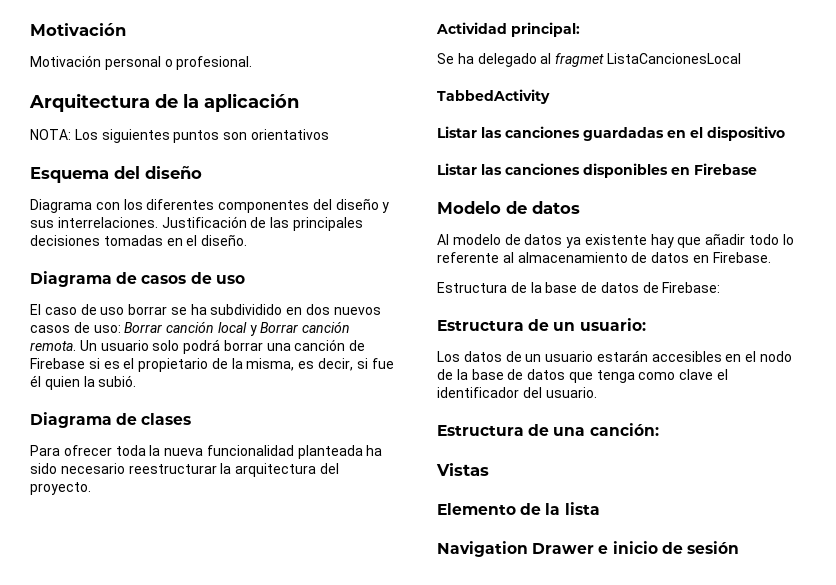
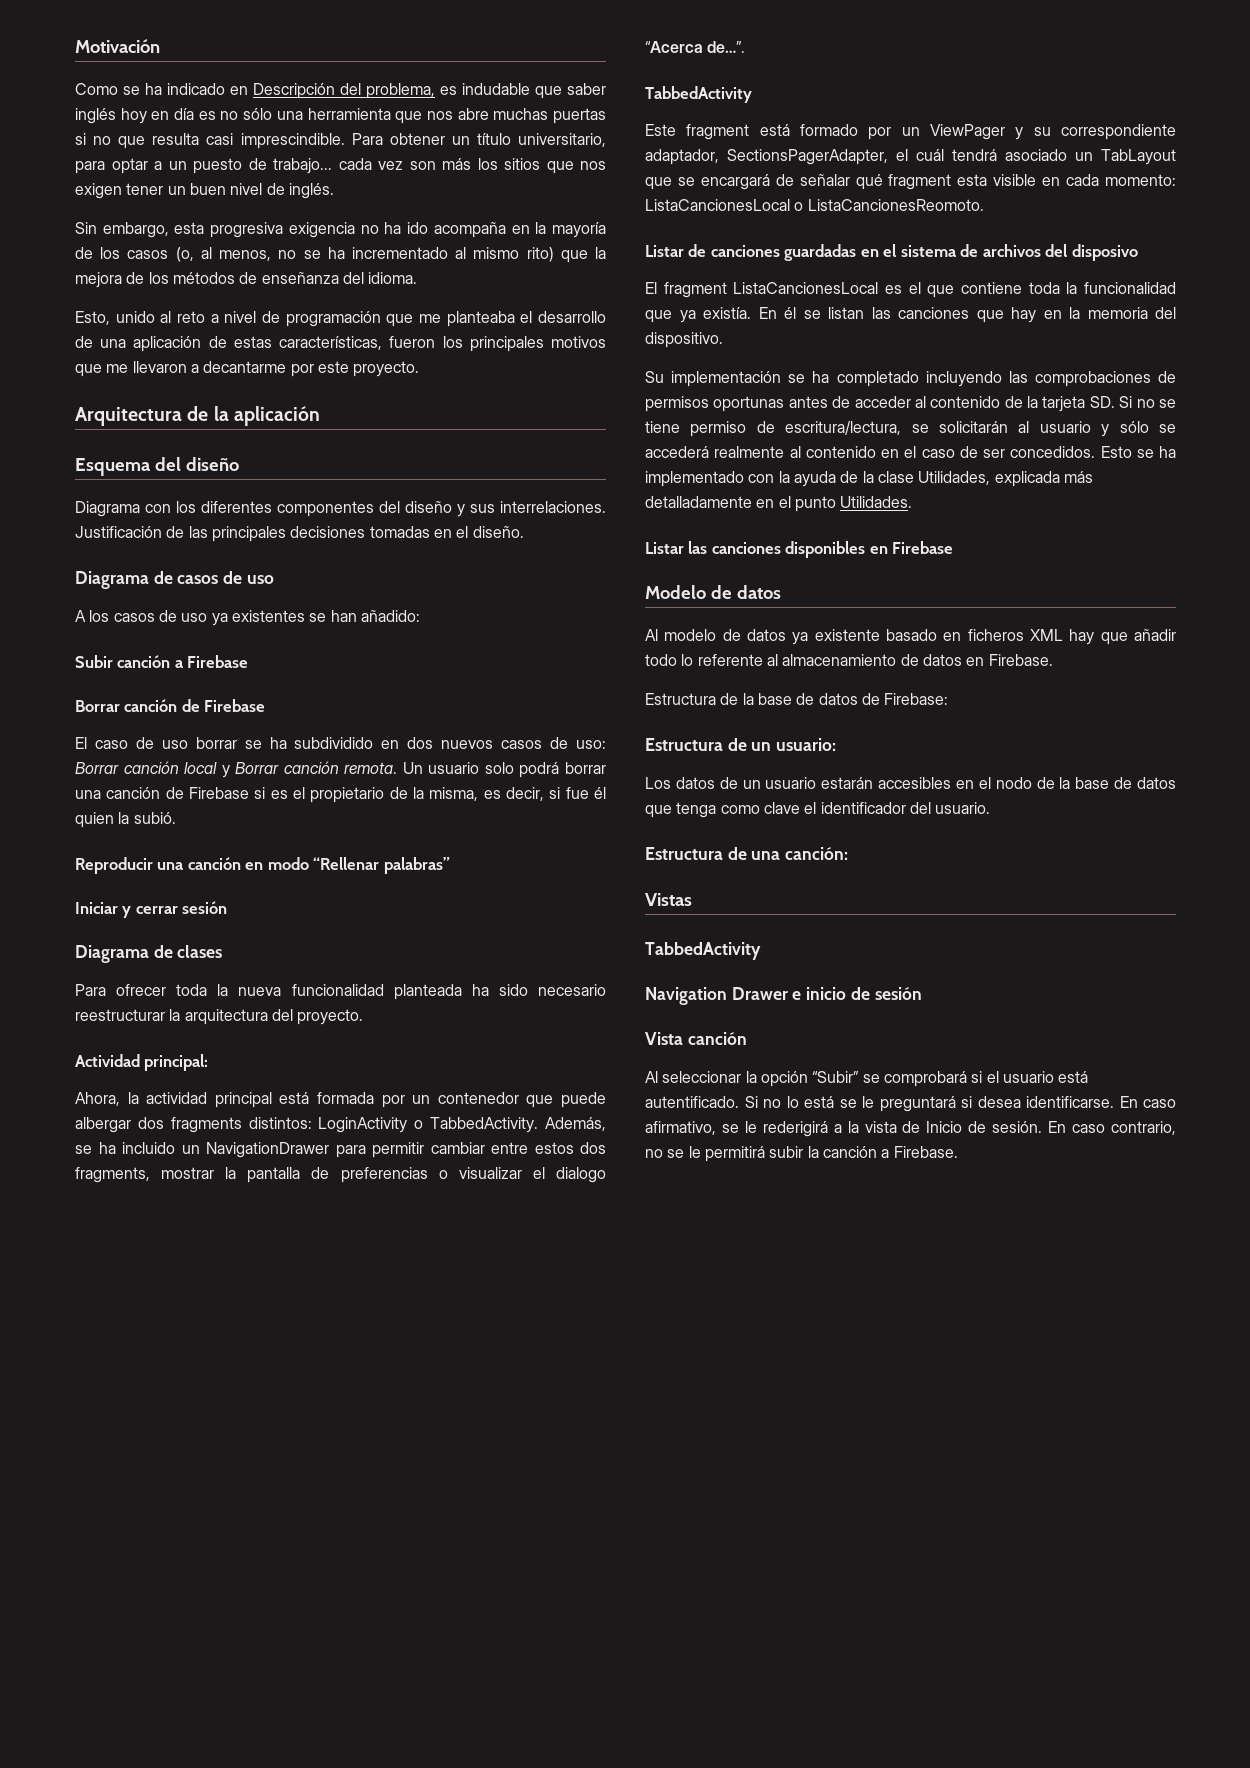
[30,55,253,70] [29,93,299,112] [30,129,329,143] Motivación personal o profesional. // Arquitectura de la aplicación // NOTA: Los siguientes puntos son orientativos -> [75,83,606,99] [75,108,606,124] [75,133,607,149] [75,158,606,174] [75,183,334,199] [75,222,607,238] [75,247,606,263] [75,272,418,288] [75,311,606,327] [75,336,606,352] [75,361,420,377] [75,406,320,426] Como se ha indicado en Descripción del problema, es indudable que saber inglés hoy en día es no sólo una herramienta que nos abre muchas puertas si no que resulta casi imprescindible. Para obtener un título universitario, para optar a un puesto de trabajo... cada vez son más los sitios que nos exigen tener un buen nivel de inglés. // Sin embargo, esta progresiva exigencia no ha ido acompaña en la mayoría de los casos (o, al menos, no se ha incrementado al mismo rito) que la mejora de los métodos de enseñanza del idioma. // Esto, unido al reto a nivel de programación que me planteaba el desarrollo de una aplicación de estas características, fueron los principales motivos que me llevaron a decantarme por este proyecto. // Arquitectura de la aplicación
(245, 279) none -> [75,610,420,626] [75,655,249,668] [75,699,266,712] // A los casos de uso ya existentes se han añadido: // Subir canción a Firebase // Borrar canción de Firebase
(137, 381) none -> [75,857,450,874] [75,901,228,918] // Reproducir una canción en modo “Rellenar palabras” // Iniciar y cerrar sesión
[437,53,741,67] [437,89,550,104] [437,126,502,138] Se ha delegado al fragmet ListaCancionesLocal // TabbedActivity // Listar las -> [75,1092,607,1108] [75,1117,606,1133] [75,1142,606,1158] [75,1167,606,1183] [645,41,746,53] [645,86,752,103] [645,124,1176,140] [645,149,1176,165] [645,174,1177,190] [645,199,984,211] [645,244,707,257] Ahora, la actividad principal está formada por un contenedor que puede albergar dos fragments distintos: LoginActivity o TabbedActivity. Además, se ha incluido un NavigationDrawer para permitir cambiar entre estos dos fragments, mostrar la pantalla de preferencias o visualizar el dialogo “Acerca de…”. // TabbedActivity // Este fragment está formado por un ViewPager y su correspondiente adaptador, SectionsPagerAdapter, el cuál tendrá asociado un TabLayout que se encargará de señalar qué fragment esta visible en cada momento: ListaCancionesLocal o ListaCancionesReomoto. // Listar de
[707,126,785,141] dispositivo -> [900,244,1138,261] [645,282,1176,298] [645,307,1176,323] [645,332,723,348] [645,371,1176,387] [645,396,1177,412] [645,421,1176,437] [645,446,1176,458] [645,471,1093,487] [645,496,913,512] sistema de archivos del disposivo // El fragment ListaCancionesLocal es el que contiene toda la funcionalidad que ya existía. En él se listan las canciones que hay en la memoria del dispositivo. // Su implementación se ha completado incluyendo las comprobaciones de permisos oportunas antes de acceder al contenido de la tarjeta SD. Si no se tiene permiso de escritura/lectura, se solicitarán al usuario y sólo se accederá realmente al contenido en el caso de ser concedidos. Esto se ha implementado con la ayuda de la clase Utilidades, explicada más detalladamente en el punto Utilidades.
(647, 239) none -> [886,629,1063,641] basado en ficheros XML
[437,502,600,515] Elemento de la lista -> [645,942,761,960] TabbedActivity
(739, 547) none -> [645,1032,747,1045] [645,1071,1089,1087] [645,1096,1176,1112] [645,1121,1176,1137] [645,1146,958,1162] // Vista canción // Al seleccionar la opción “Subir” se comprobará si el usuario está autentificado. Si no lo está se le preguntará si desea identificarse. En caso afirmativo, se le rederigirá a la vista de Inicio de sesión. En caso contrario, no se le permitirá subir la canción a Firebase.

